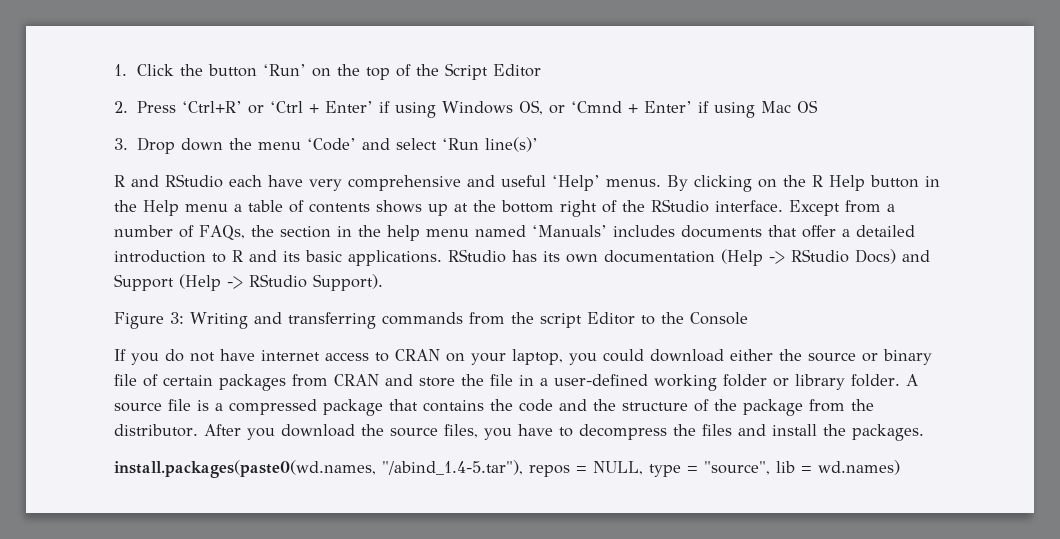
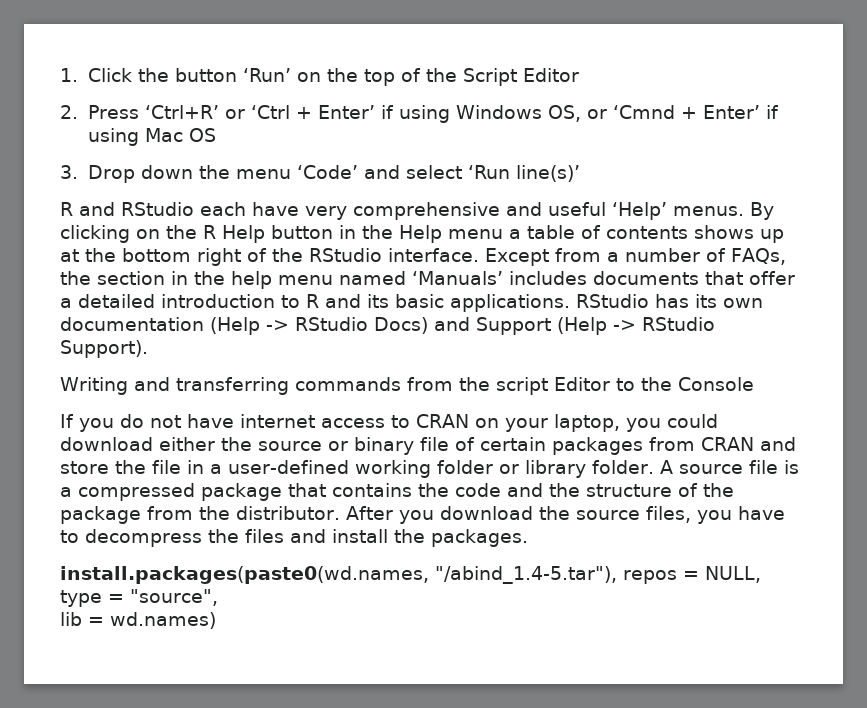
[114,312,184,329] Figure 3: -> (148, 349) none
(770, 468) none -> (218, 597) //

